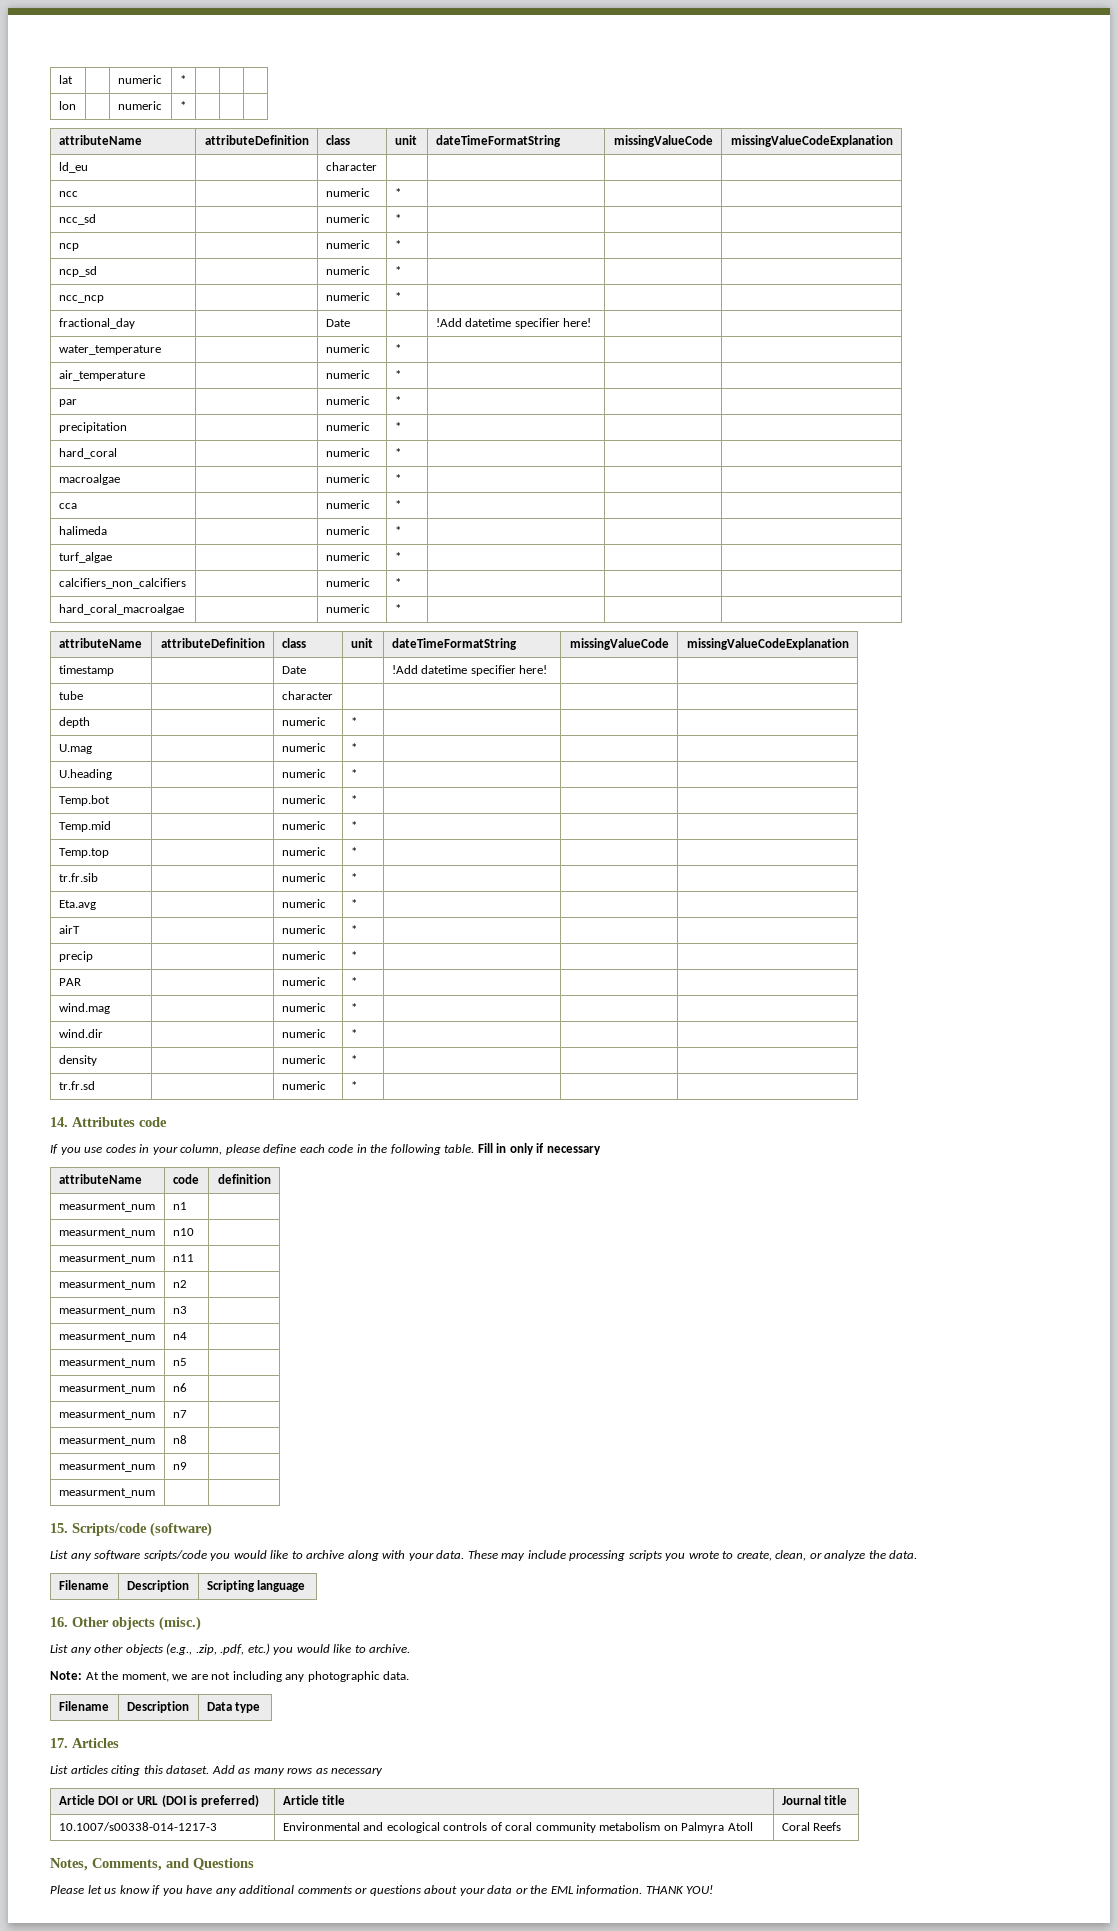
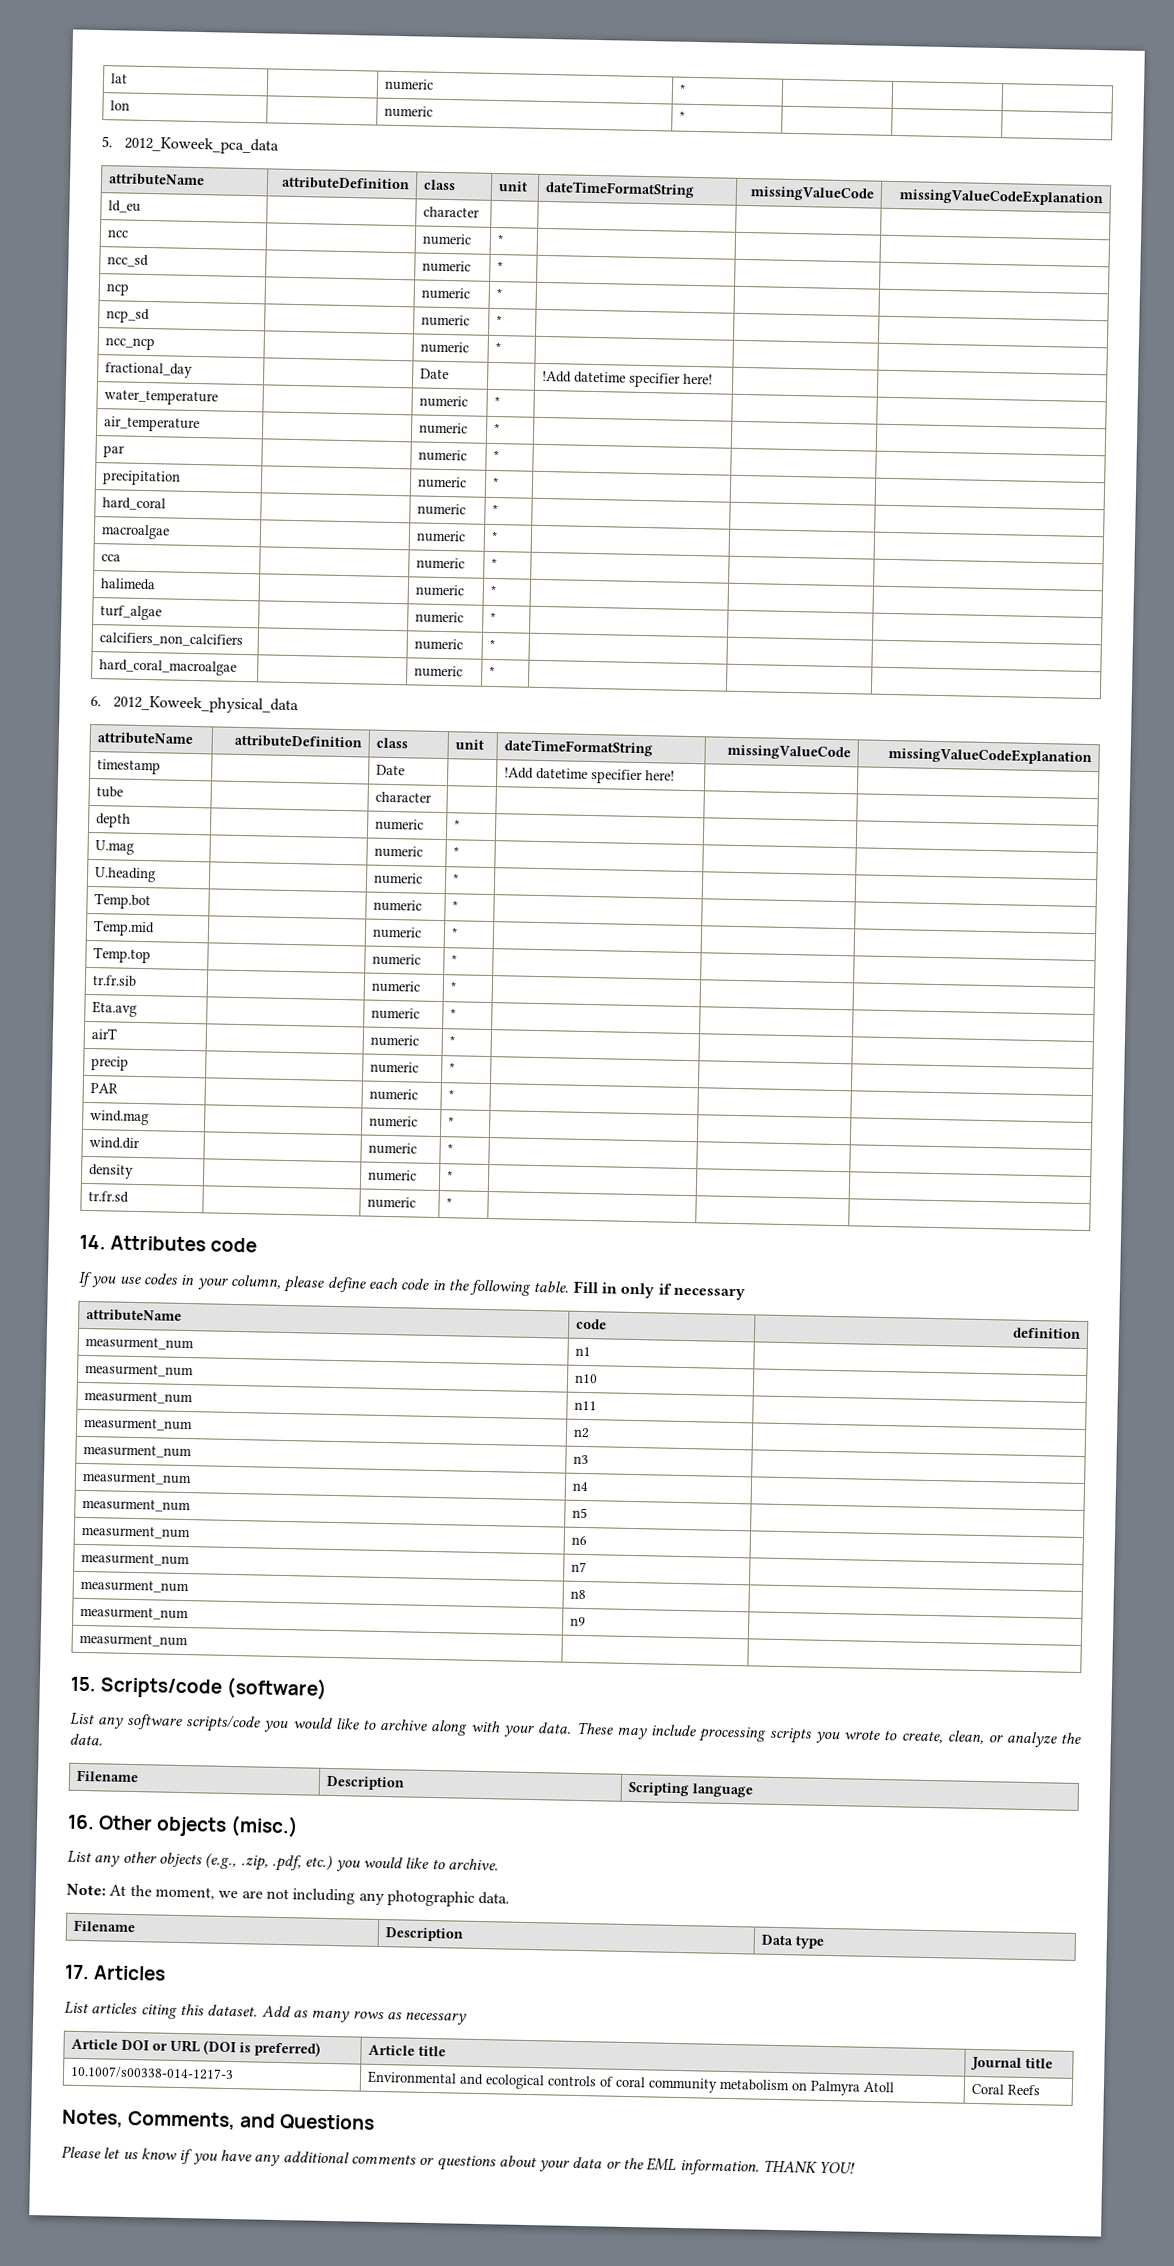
(186, 105) none -> [101,136,280,155] // 5. 2012_Koweek_pca_data
(401, 608) none -> [90,695,300,715] // 6. 2012_Koweek_physical_data

